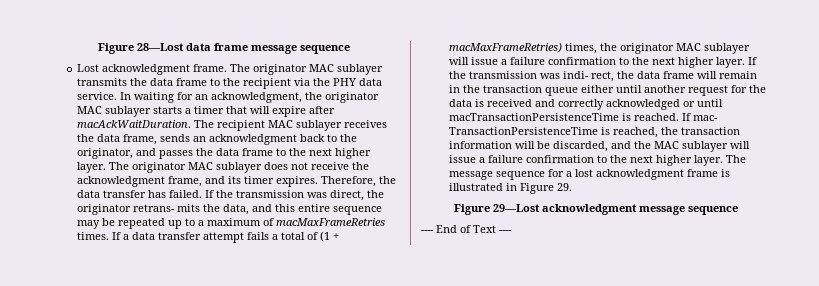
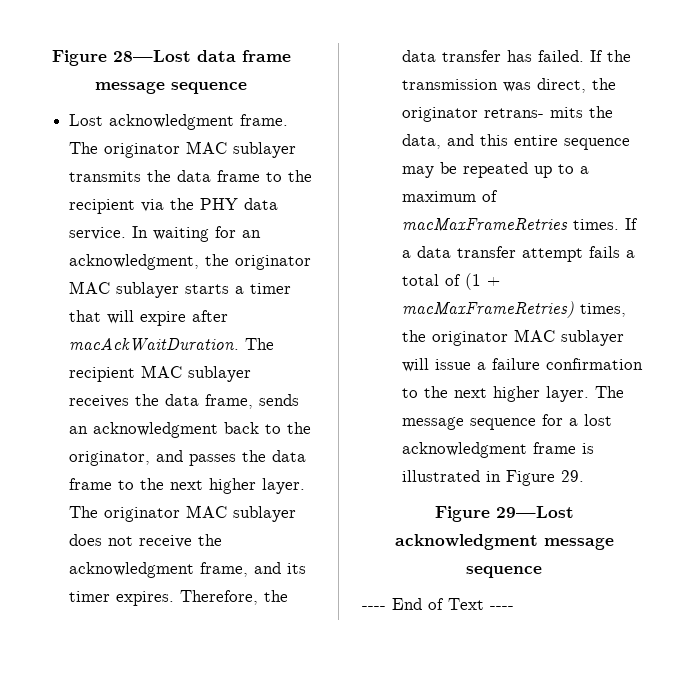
[747,57,757,65] [448,71,757,82] [448,85,766,96] [448,99,723,110] [448,113,718,121] [448,127,740,138] [448,141,750,152] [448,155,723,166] If the transmission was indi- rect, the data frame will remain in the transaction queue either until another request for the data is received and correctly acknowledged or until macTransactionPersistenceTime is reached. If mac- TransactionPersistenceTime is reached, the transaction information will be discarded, and the MAC sublayer will issue a failure confirmation to the next higher layer. -> (590, 394) none

